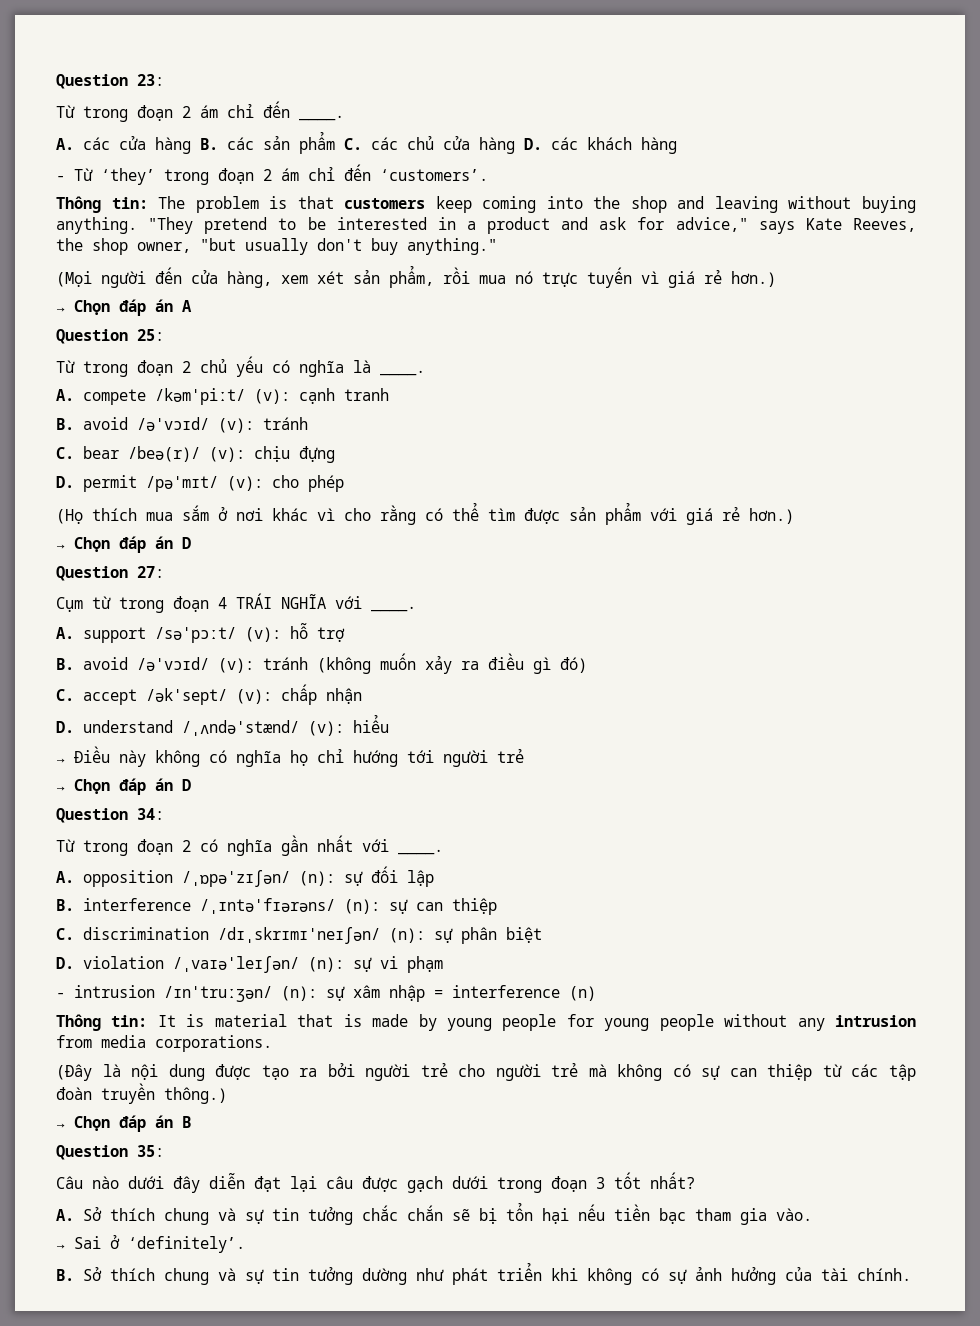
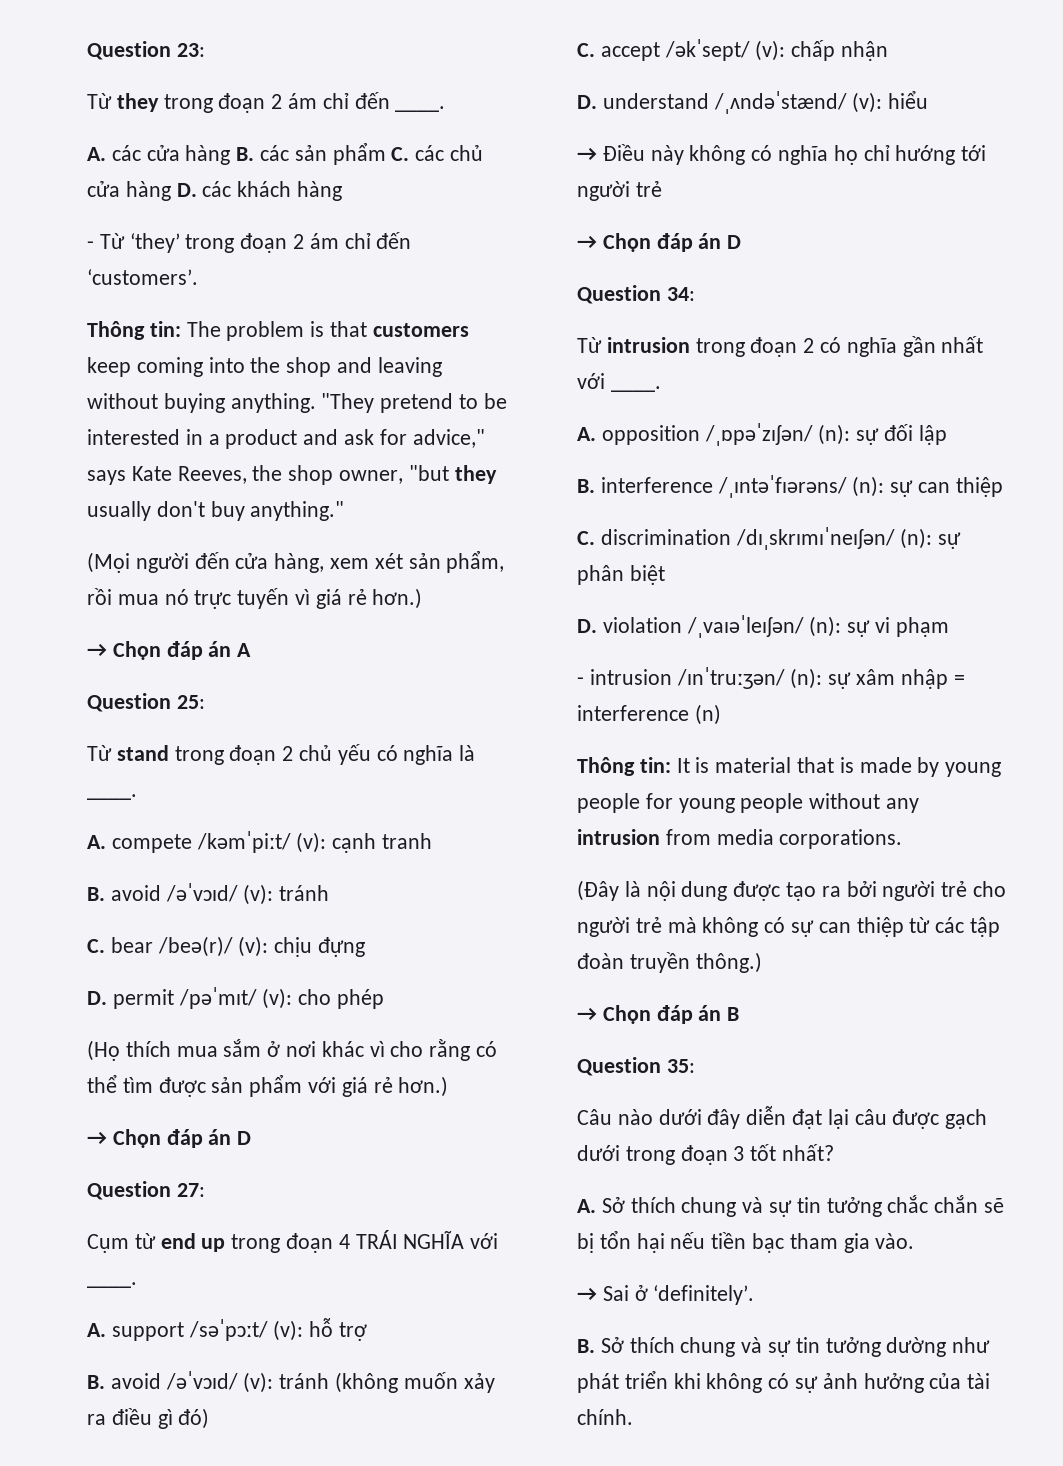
(75, 111) none -> [116,93,159,112] they
(236, 244) none -> [454,465,497,484] they
(75, 366) none -> [116,745,169,761] stand
(111, 602) none -> [160,1233,226,1252] end up
(75, 845) none -> [606,337,690,353] intrusion

